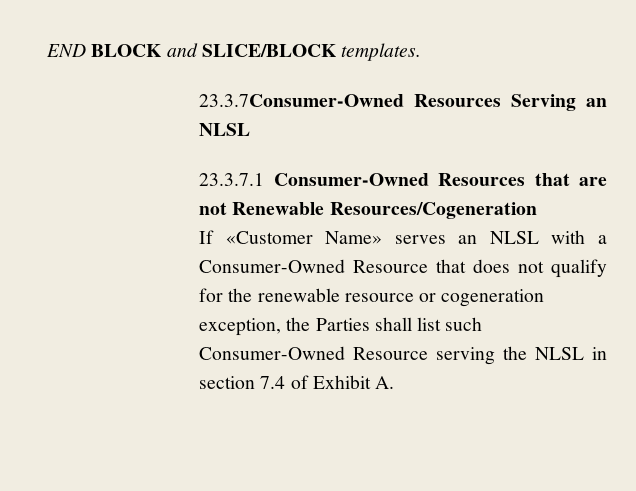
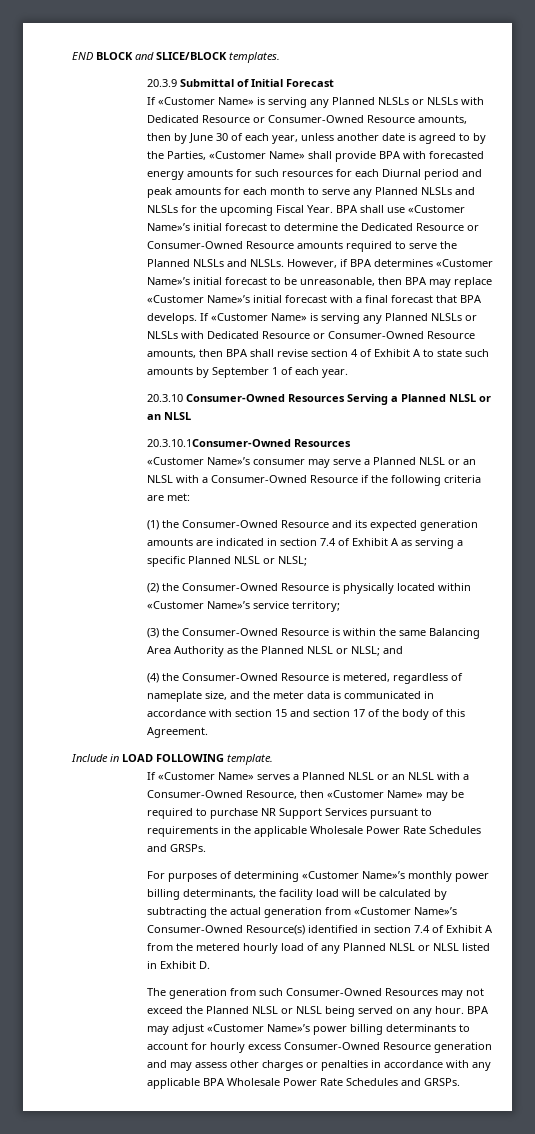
[199,94,607,111] [199,123,251,136] [199,173,607,186] [199,202,537,219] [199,230,446,244] 23.3.7Consumer-Owned Resources Serving an NLSL // 23.3.7.1 Consumer-Owned Resources that are not Renewable Resources/Cogeneration // If «Customer Name» serves -> [147,79,335,87] [147,97,485,108] [147,115,468,124] [147,133,487,144] [147,151,485,162] [147,169,483,180] [147,187,476,198] [147,205,466,216] [147,223,480,231] [147,241,458,252] [147,259,494,268] [147,277,493,288] [147,295,483,303] [147,313,478,324] [147,331,476,339] [147,349,490,358] [147,367,349,378] [147,394,492,405] [147,412,192,420] [147,439,352,447] [147,457,461,468] 20.3.9 Submittal of Initial Forecast // If «Customer Name» is serving any Planned NLSLs or NLSLs with Dedicated Resource or Consumer-Owned Resource amounts, then by June 30 of each year, unless another date is agreed to by the Parties, «Customer Name» shall provide BPA with forecasted energy amounts for such resources for each Diurnal period and peak amounts for each month to serve any Planned NLSLs and NLSLs for the upcoming Fiscal Year. BPA shall use «Customer Name»’s initial forecast to determine the Dedicated Resource or Consumer-Owned Resource amounts required to serve the Planned NLSLs and NLSLs. However, if BPA determines «Customer Name»’s initial forecast to be unreasonable, then BPA may replace «Customer Name»’s initial forecast with a final forecast that BPA develops. If «Customer Name» is serving any Planned NLSLs or NLSLs with Dedicated Resource or Consumer-Owned Resource amounts, then BPA shall revise section 4 of Exhibit A to state such amounts by September 1 of each year. // 20.3.10 Consumer-Owned Resources Serving a Planned NLSL or an NLSL // 20.3.10.1Consumer-Owned Resources // «Customer Name»’s consumer may serve a Planned NLSL or
[436,259,607,278] [199,288,545,307] [199,317,483,336] [199,346,607,365] [199,375,395,389] that does not qualify for the renewable resource or cogeneration exception, the Parties shall list such Consumer-Owned Resource serving the NLSL in section 7.4 of Exhibit A. -> [361,475,482,486] [147,493,191,501] [147,520,479,531] [147,538,464,549] [147,556,308,567] [147,583,472,594] [147,601,341,612] [147,628,481,639] [147,646,404,657] [147,673,464,684] [147,691,435,702] [147,709,466,720] [147,727,209,738] [71,754,273,765] [147,772,470,780] [147,790,465,801] [147,808,433,819] [147,826,482,837] [147,844,207,852] [147,871,490,882] [147,889,448,900] [147,907,458,918] [147,925,494,935] [147,943,491,954] [147,961,211,969] [147,988,485,999] [147,1006,490,1017] [147,1024,471,1035] [147,1042,493,1053] [147,1060,492,1071] [147,1078,461,1089] if the following criteria are met: // (1) the Consumer-Owned Resource and its expected generation amounts are indicated in section 7.4 of Exhibit A as serving a specific Planned NLSL or NLSL; // (2) the Consumer-Owned Resource is physically located within «Customer Name»’s service territory; // (3) the Consumer-Owned Resource is within the same Balancing Area Authority as the Planned NLSL or NLSL; and // (4) the Consumer-Owned Resource is metered, regardless of nameplate size, and the meter data is communicated in accordance with section 15 and section 17 of the body of this Agreement. // Include in LOAD FOLLOWING template. // If «Customer Name» serves a Planned NLSL or an NLSL with a Consumer-Owned Resource, then «Customer Name» may be required to purchase NR Support Services pursuant to requirements in the applicable Wholesale Power Rate Schedules and GRSPs. // For purposes of determining «Customer Name»’s monthly power billing determinants, the facility load will be calculated by subtracting the actual generation from «Customer Name»’s Consumer-Owned Resource(s) identified in section 7.4 of Exhibit A from the metered hourly load of any Planned NLSL or NLSL listed in Exhibit D. // The generation from such Consumer-Owned Resources may not exceed the Planned NLSL or NLSL being served on any hour. BPA may adjust «Customer Name»’s power billing determinants to account for hourly excess Consumer-Owned Resource generation and may assess other charges or penalties in accordance with any applicable BPA Wholesale Power Rate Schedules and GRSPs.

